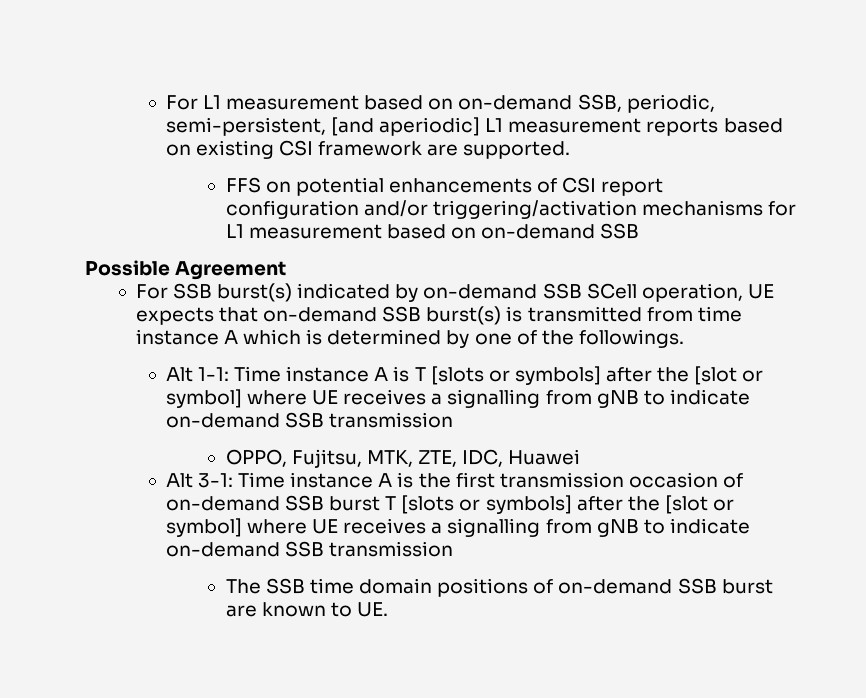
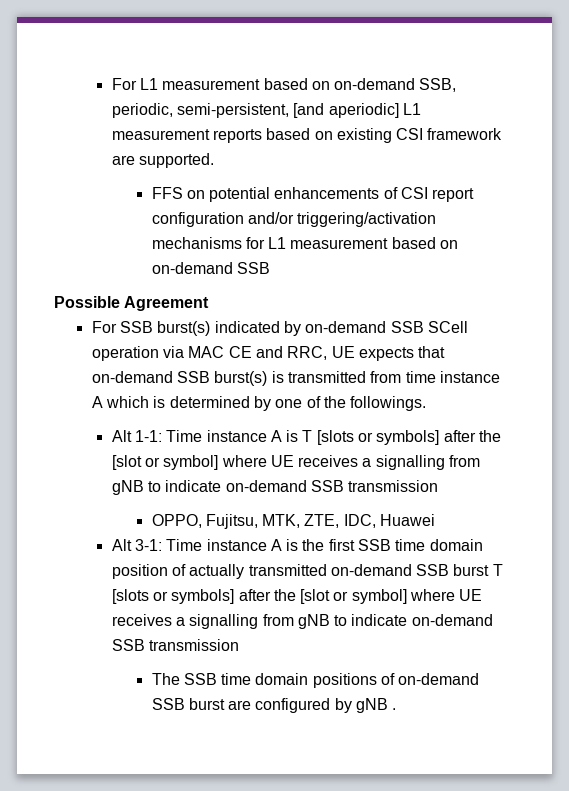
[641,283,743,302] operation, -> [91,346,328,361] operation via MAC CE and RRC,
[499,472,744,488] transmission occasion of -> [358,539,483,551] [111,564,327,579] SSB time domain position of actually transmitted
[261,602,388,617] known to UE. -> [255,698,397,713] configured by gNB .

